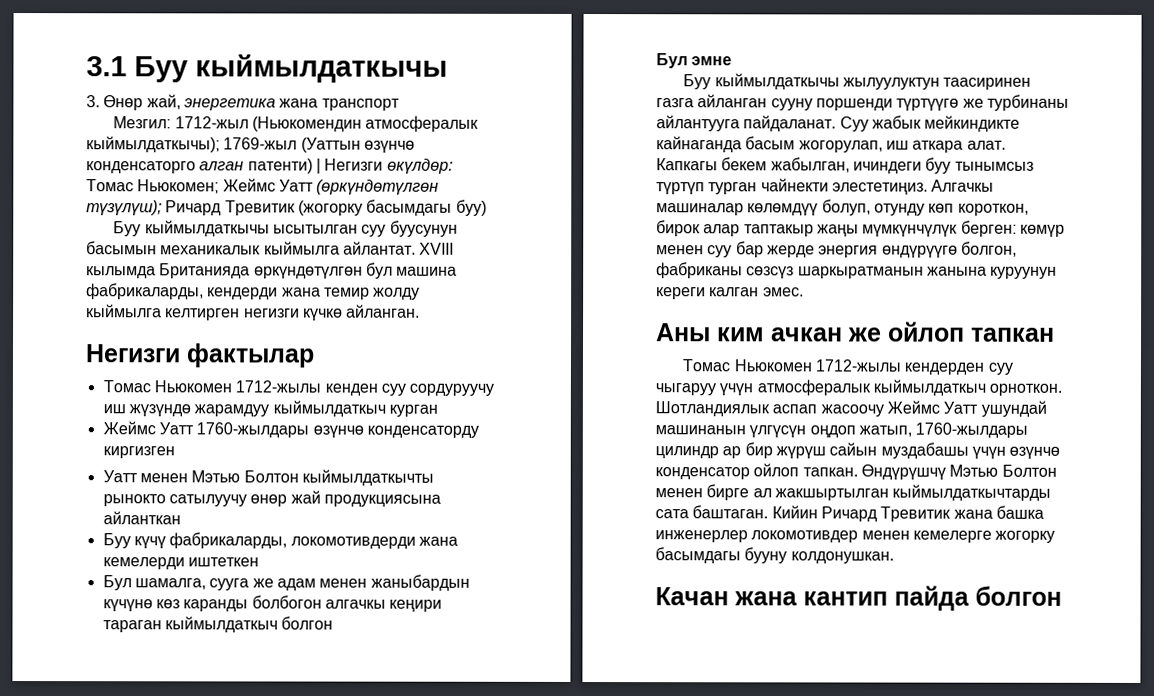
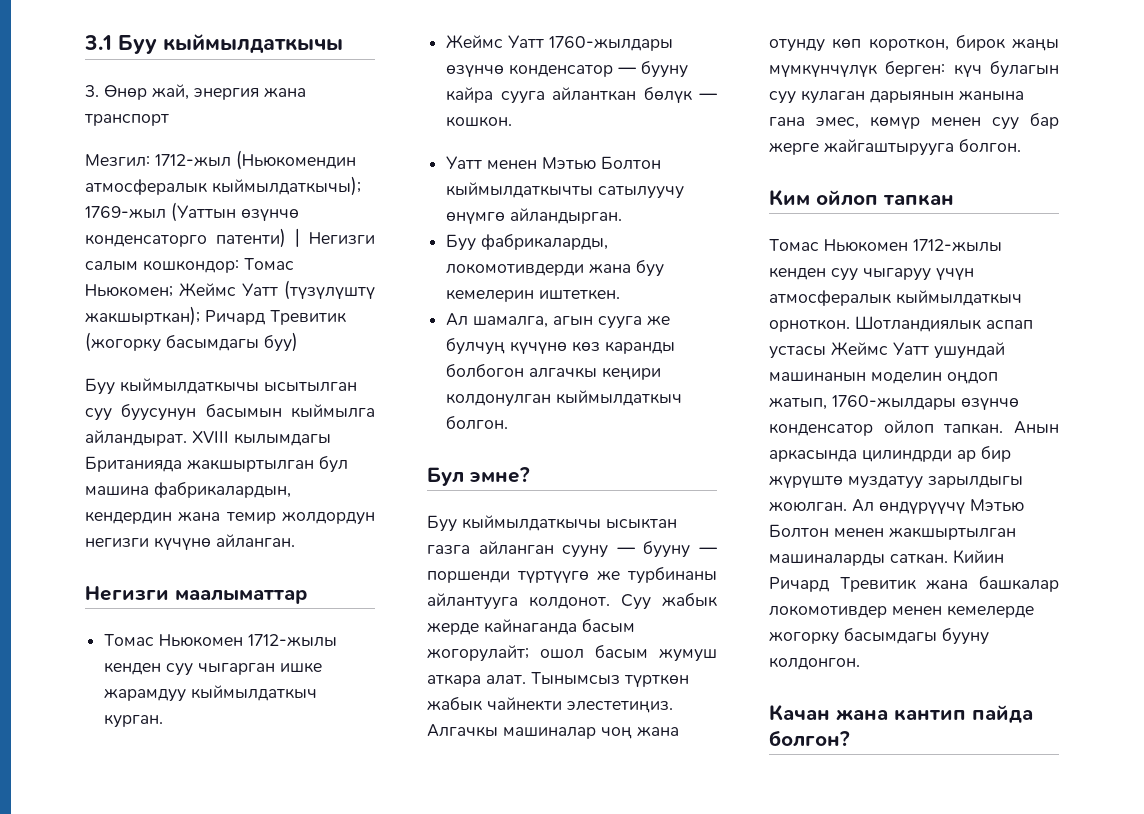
[183,98,276,111] энергетика -> [194,88,259,100] энергия
[199,161,245,171] алган -> (207, 240) none
[386,158,453,174] өкүлдөр: -> [85,260,239,273] салым кошкондор:
[316,179,440,195] [86,200,162,216] (өркүндөтүлгөн түзүлүш); -> [284,280,375,300] [85,306,200,326] (түзүлүштү жакшырткан);
[160,241,455,255] [86,262,458,279] [86,283,421,300] [86,304,343,321] механикалык кыймылга айлантат. XVIII кылымда Британияда өркүндөтүлгөн бул машина фабрикаларды, кендерди жана темир жолду кыймылга келтирген негизги күчкө -> [291,404,375,418] [85,430,331,446] [85,455,348,473] [85,481,291,498] [85,511,375,525] [85,537,211,550] кыймылга айландырат. XVIII кылымдагы Британияда жакшыртылган бул машина фабрикалардын, кендердин жана темир жолдордун негизги күчүнө
[186,343,315,368] [102,380,495,396] [102,404,191,417] фактылар // Томас Ньюкомен 1712-жылы кенден суу сордуруучу иш жүзүндө -> [175,589,308,604] [104,634,338,647] [104,662,323,676] маалыматтар // Томас Ньюкомен 1712-жылы кенден суу чыгарган ишке
[388,404,438,417] курган -> [104,714,164,728] курган.
[366,425,479,438] [102,446,175,459] конденсаторду киргизген -> [509,60,689,78] [446,86,718,104] [446,116,513,127] конденсатор — бууну кайра сууга айланткан бөлүк — кошкон.
[102,490,441,507] [102,511,181,525] [102,533,166,549] рынокто сатылуучу өнөр жай продукциясына айланткан // Буу күчү -> [598,186,685,199] [446,208,623,224] [446,234,477,251] сатылуучу өнүмгө айландырган. // Буу
[102,557,259,570] [102,574,470,591] кемелерди иштеткен // Бул шамалга, сууга же адам менен жаныбардын -> [636,259,665,277] [446,289,621,302] [446,313,671,329] [446,337,506,355] буу кемелерин иштеткен. // Ал шамалга, агын сууга же булчуң
[102,616,334,633] [656,53,733,69] [683,73,1032,90] тараган кыймылдаткыч болгон // Бул эмне // Буу кыймылдаткычы жылуулуктун таасиринен -> [446,390,683,407] [446,415,509,430] [427,467,530,486] [427,515,677,532] колдонулган кыймылдаткыч болгон. // Бул эмне? // Буу кыймылдаткычы ысыктан
(813, 104) none -> [616,540,718,558] — бууну —
[743,115,837,132] пайдаланат. -> [529,596,610,609] колдонот.
[924,115,1021,132] мейкиндикте -> [427,622,479,635] жерде
[798,140,1006,153] [656,157,1034,174] [656,182,758,195] жогорулап, иш аткара алат. Капкагы бекем жабылган, ичиндеги буу тынымсыз түртүп турган -> [427,644,717,662] [427,672,689,687] [427,696,483,711] жогорулайт; ошол басым жумуш аткара алат. Тынымсыз түрткөн жабык
[747,199,871,216] көлөмдүү болуп, -> [601,726,679,739] чоң жана
[703,224,814,237] алар таптакыр -> (1006, 42) none
[1019,224,1065,237] [656,241,1017,258] [656,262,1058,279] [656,287,804,300] [656,323,882,342] көмүр менен суу бар жерде энергия өндүрүүгө болгон, фабриканы сөзсүз шаркыратманын жанына куруунун кереги калган эмес. // Аны ким ачкан же -> [953,60,1059,78] [769,90,1024,104] [769,112,1059,130] [769,138,1021,156] [769,189,810,206] күч булагын суу кулаган дарыянын жанына гана эмес, көмүр менен суу бар жерге жайгаштырууга болгон. // Ким
[904,362,985,375] кендерден -> [769,267,826,280] кенден
[820,404,884,417] жасоочу -> [769,346,826,359] устасы
[749,425,807,438] үлгүсүн -> [871,372,942,384] моделин
[655,442,1061,459] [655,463,1057,480] [655,484,1052,501] [655,505,769,519] цилиндр ар бир жүрүш сайын муздабашы үчүн өзүнчө конденсатор ойлоп тапкан. Өндүрүшчү Мэтью Болтон менен бирге ал жакшыртылган кыймылдаткычтарды сата баштаган. -> [961,398,1019,410] [769,420,1059,436] [769,445,1011,462] [769,475,1023,489] [769,499,1024,514] [769,524,1016,540] [769,553,948,566] өзүнчө конденсатор ойлоп тапкан. Анын аркасында цилиндрди ар бир жүрүштө муздатуу зарылдыгы жоюлган. Ал өндүрүүчү Мэтью Болтон менен жакшыртылган машиналарды саткан.
[995,505,1044,519] [655,530,748,543] башка инженерлер -> [979,575,1059,592] башкалар
[912,530,992,543] кемелерге -> [947,605,1034,618] кемелерде
[790,551,894,564] колдонушкан. -> [769,657,860,670] колдонгон.
[975,585,1062,606] болгон -> [769,730,850,747] болгон?

